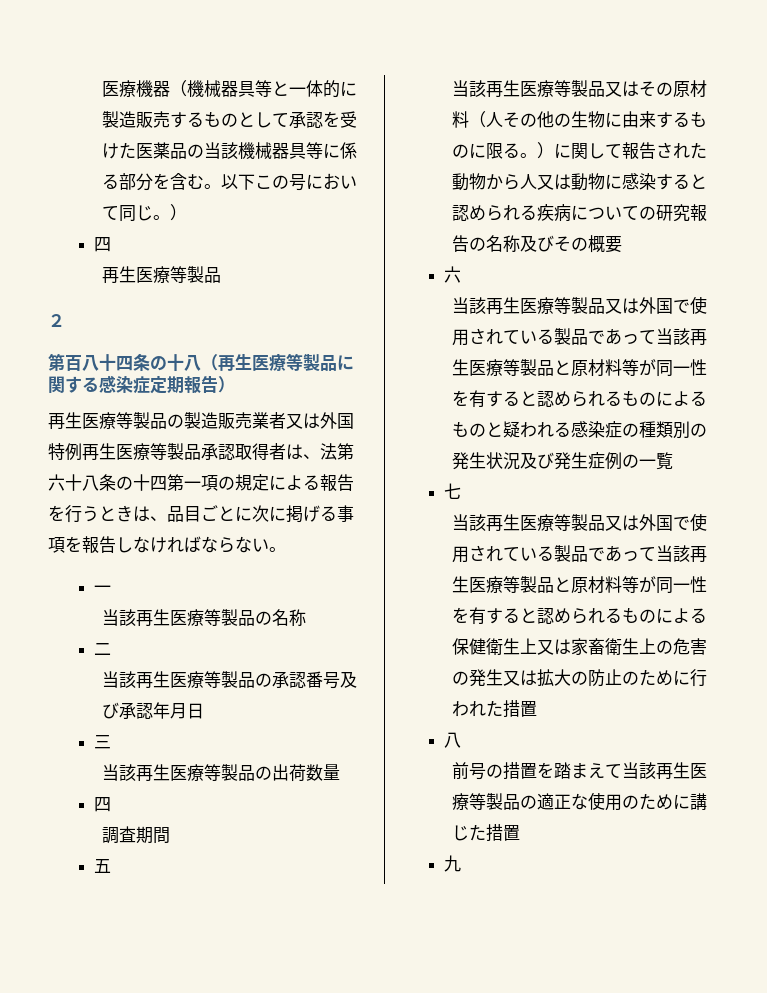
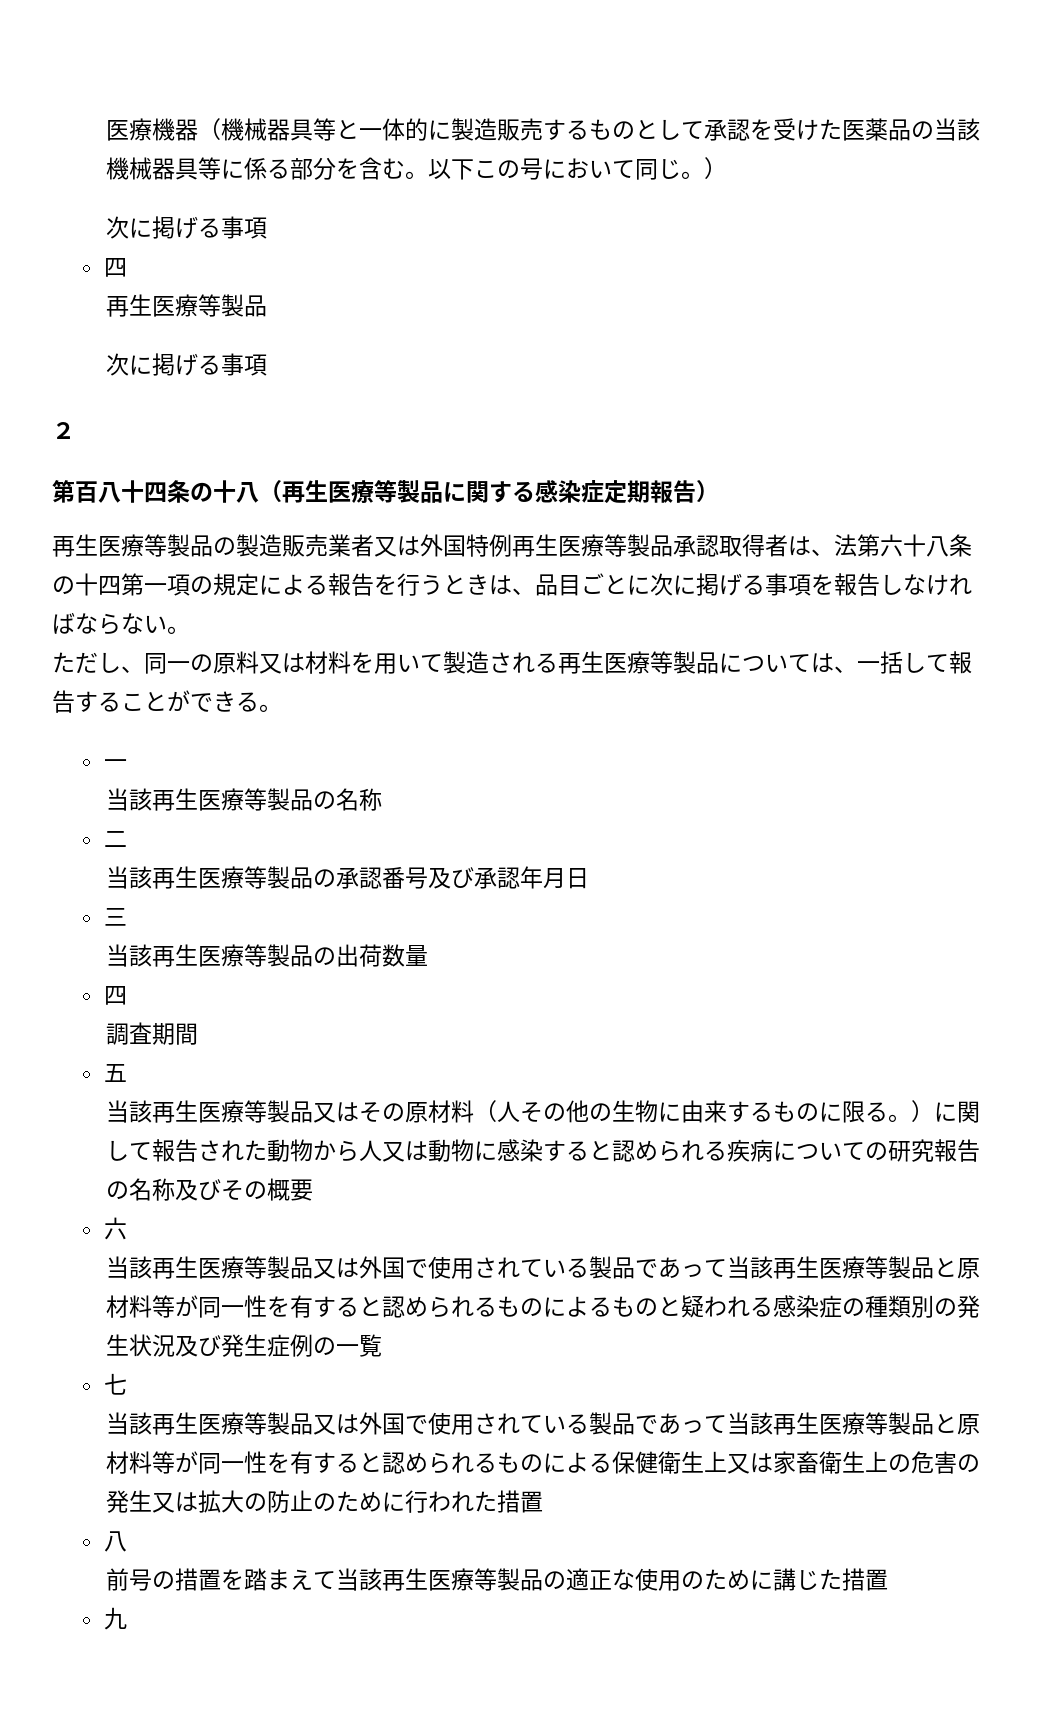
(188, 212) none -> [105,216,267,239] // 次に掲げる事項
(222, 275) none -> [105,353,267,376] // 次に掲げる事項
(286, 549) none -> [52,651,972,674] [52,690,282,713] // ただし、同一の原料又は材料を用いて製造される再生医療等製品については、一括して報告することができる。

